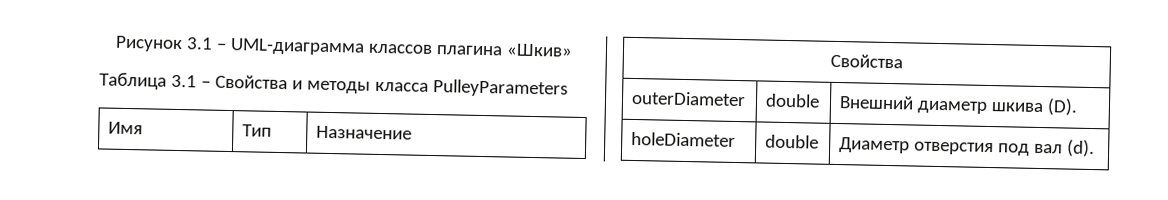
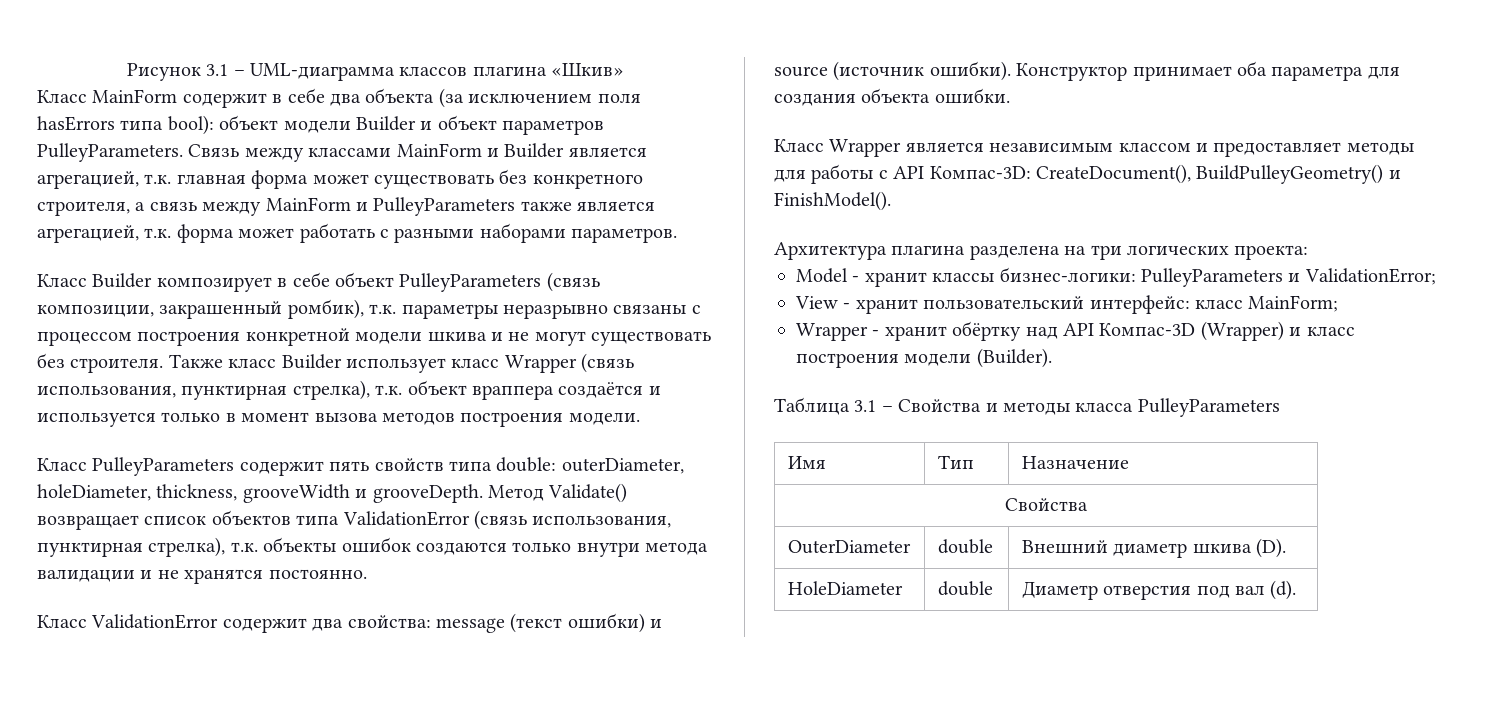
(573, 50) none -> [37,88,641,108] [37,115,605,135] [37,143,647,162] [37,169,643,189] [37,197,656,216] [37,223,678,243] [37,272,600,292] [37,299,701,319] [37,328,712,346] [37,353,635,373] [37,380,661,400] [37,412,640,427] [37,457,684,476] [37,483,628,503] [37,510,672,530] [37,537,709,557] [37,569,367,584] [37,613,663,633] [774,61,1400,81] [774,88,1010,106] [774,139,1414,157] [774,164,1401,184] [774,191,891,211] [774,242,1309,260] [796,267,1436,287] [795,295,1339,314] [796,321,1355,341] [796,348,1052,368] // Класс MainForm содержит в себе два объекта (за исключением поля hasErrors типа bool): объект модели Builder и объект параметров PulleyParameters. Связь между классами MainForm и Builder является агрегацией, т.к. главная форма может существовать без конкретного строителя, а связь между MainForm и PulleyParameters также является агрегацией, т.к. форма может работать с разными наборами параметров. // Класс Builder композирует в себе объект PulleyParameters (связь композиции, закрашенный ромбик), т.к. параметры неразрывно связаны с процессом построения конкретной модели шкива и не могут существовать без строителя. Также класс Builder использует класс Wrapper (связь использования, пунктирная стрелка), т.к. объект враппера создаётся и используется только в момент вызова методов построения модели. // Класс PulleyParameters содержит пять свойств типа double: outerDiameter, holeDiameter, thickness, grooveWidth и grooveDepth. Метод Validate() возвращает список объектов типа ValidationError (связь использования, пунктирная стрелка), т.к. объекты ошибок создаются только внутри метода валидации и не хранятся постоянно. // Класс ValidationError содержит два свойства: message (текст ошибки) и source (источник ошибки). Конструктор принимает оба параметра для создания объекта ошибки. // Класс Wrapper является независимым классом и предоставляет методы для работы с API Компас-3D: CreateDocument(), BuildPulleyGeometry() и FinishModel(). // Архитектура плагина разделена на три логических проекта: // Model - хранит классы бизнес-логики: PulleyParameters и ValidationError; // View - хранит пользовательский интерфейс: класс MainForm; // Wrapper - хранит обёртку над API Компас-3D (Wrapper) и класс построения модели (Builder).
[631,90,747,107] outerDiameter -> [787,540,911,554] OuterDiameter
[631,131,737,148] holeDiameter -> [787,581,903,595] HoleDiameter

